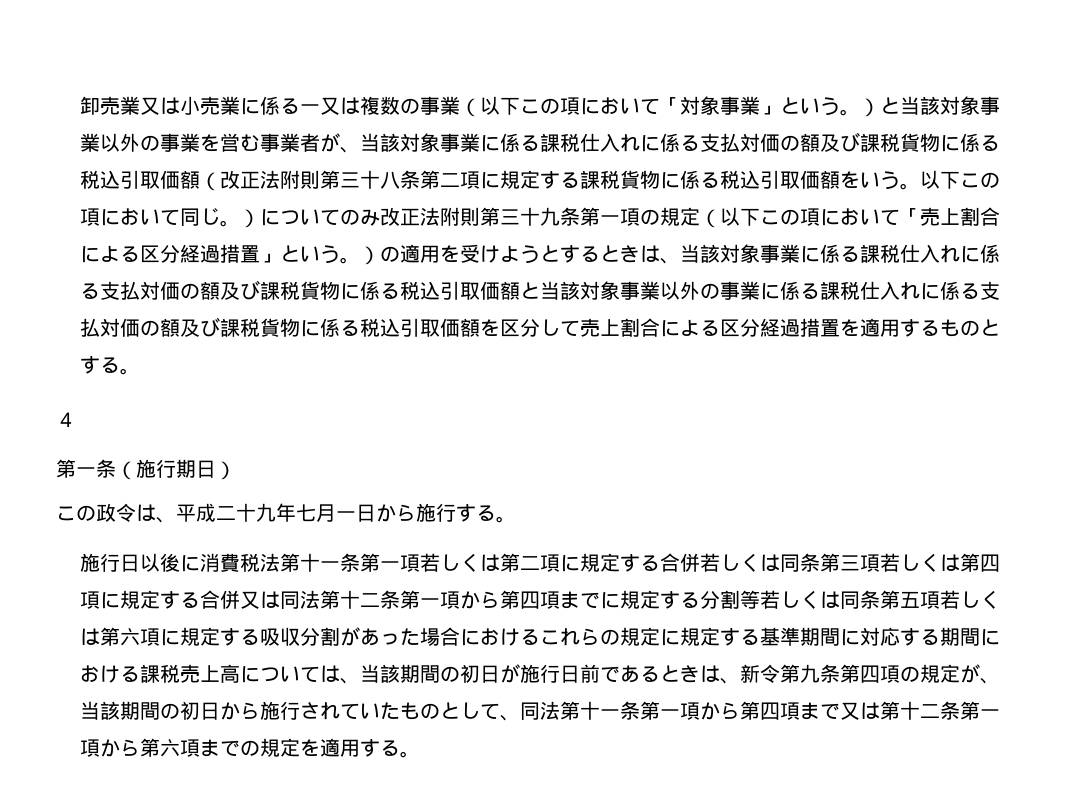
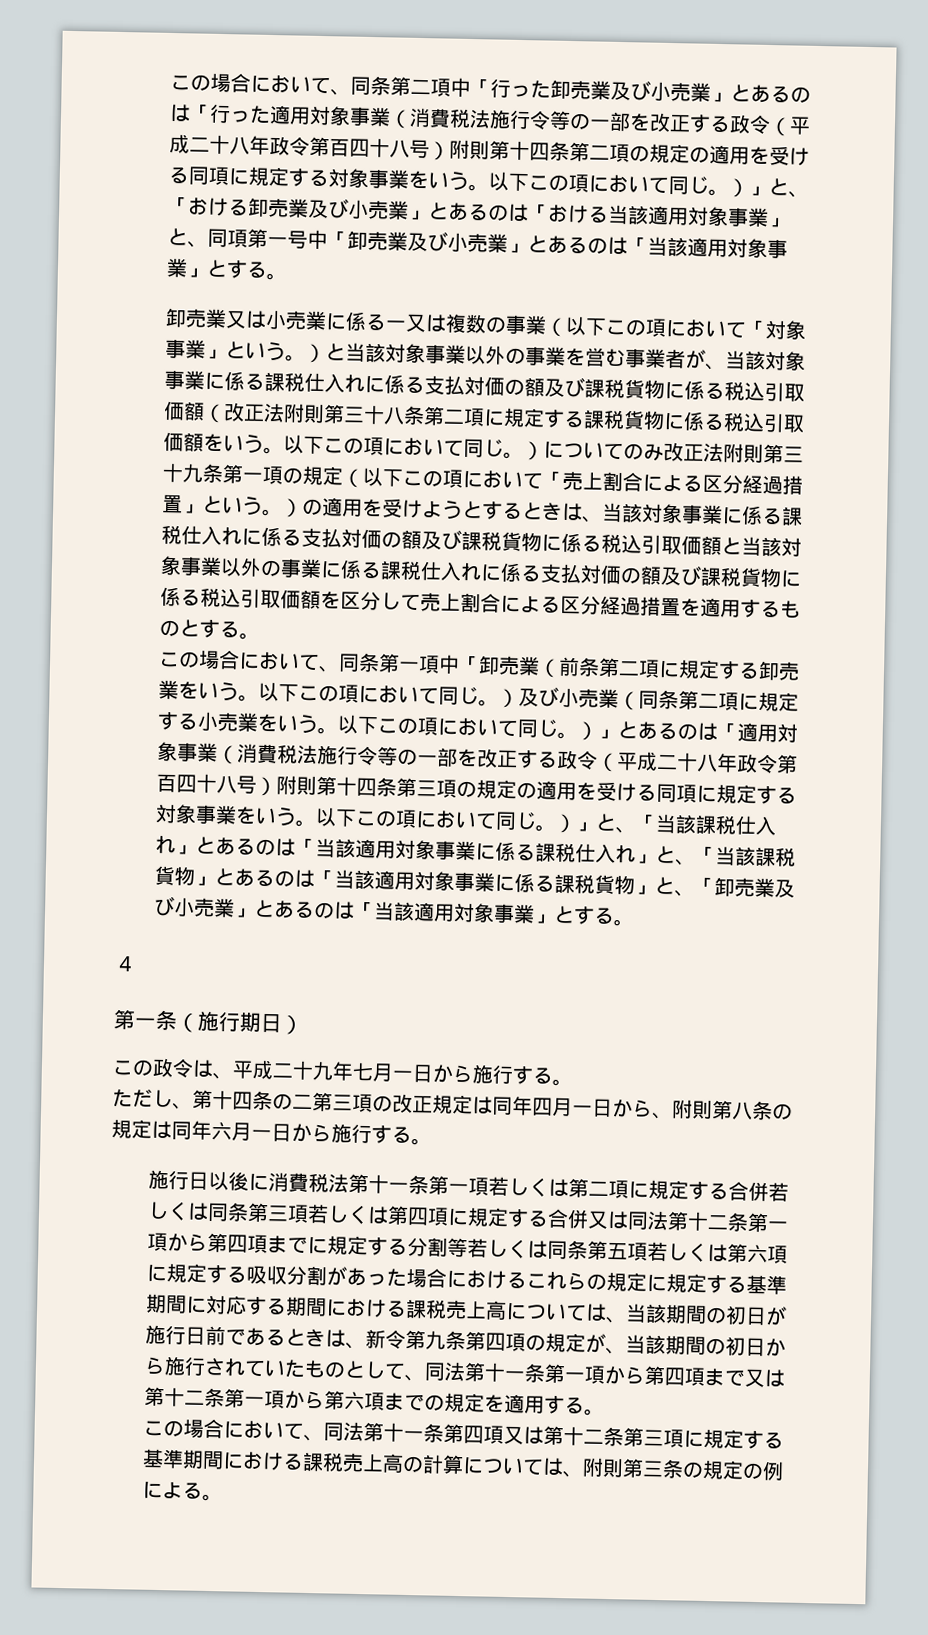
(79, 105) none -> [170,73,812,104] [169,103,812,137] [169,133,811,166] [168,166,810,198] [168,196,790,228] [167,227,789,259] [166,257,288,281] この場合において、同条第二項中「行った卸売業及び小売業」とあるのは「行った適用対象事業（消費税法施行令等の一部を改正する政令（平成二十八年政令第百四十八号）附則第十四条第二項の規定の適用を受ける同項に規定する対象事業をいう。以下この項において同じ。）」と、「おける卸売業及び小売業」とあるのは「おける当該適用対象事業」と、同項第一号中「卸売業及び小売業」とあるのは「当該適用対象事業」とする。 //
(140, 371) none -> [158,650,801,681] [158,679,800,712] [157,711,799,743] [157,741,799,774] [156,773,798,805] [155,803,778,836] [155,835,797,867] [154,865,796,898] [153,895,635,927] // この場合において、同条第一項中「卸売業（前条第二項に規定する卸売業をいう。以下この項において同じ。）及び小売業（同条第二項に規定する小売業をいう。以下この項において同じ。）」とあるのは「適用対象事業（消費税法施行令等の一部を改正する政令（平成二十八年政令第百四十八号）附則第十四条第三項の規定の適用を受ける同項に規定する対象事業をいう。以下この項において同じ。）」と、「当該課税仕入れ」とあるのは「当該適用対象事業に係る課税仕入れ」と、「当該課税貨物」とあるのは「当該適用対象事業に係る課税貨物」と、「卸売業及び小売業」とあるのは「当該適用対象事業」とする。
(516, 519) none -> [112,1088,793,1121] [111,1118,432,1146] // ただし、第十四条の二第三項の改正規定は同年四月一日から、附則第八条の規定は同年六月一日から施行する。
(420, 754) none -> [143,1418,785,1450] [142,1448,785,1481] [142,1481,224,1502] // この場合において、同法第十一条第四項又は第十二条第三項に規定する基準期間における課税売上高の計算については、附則第三条の規定の例による。

